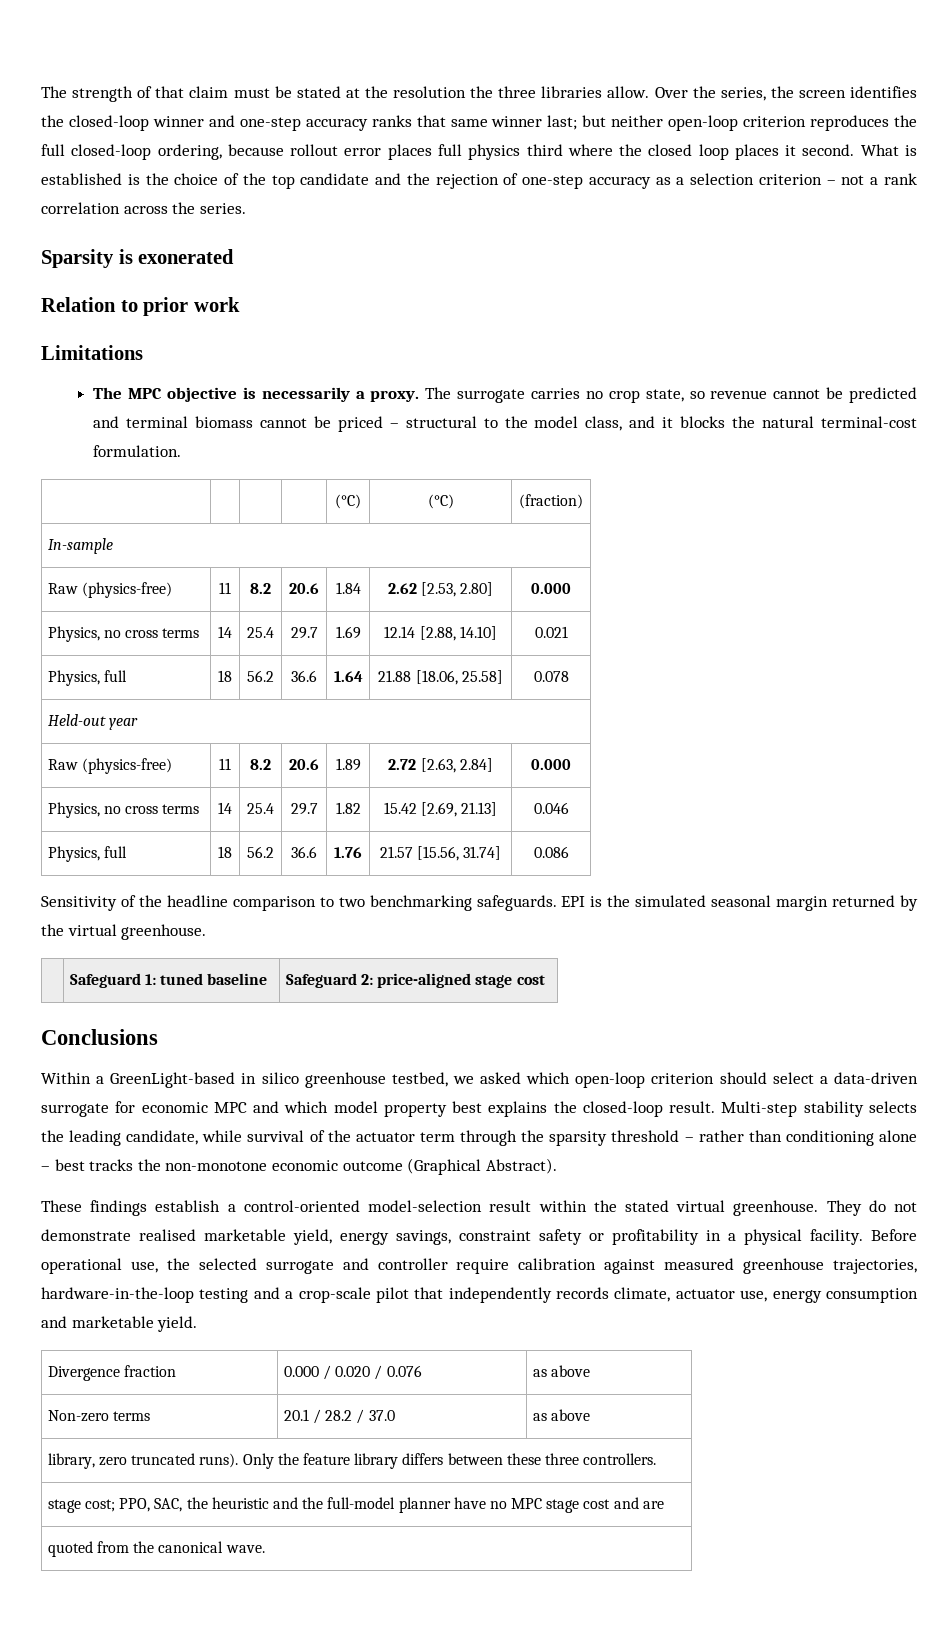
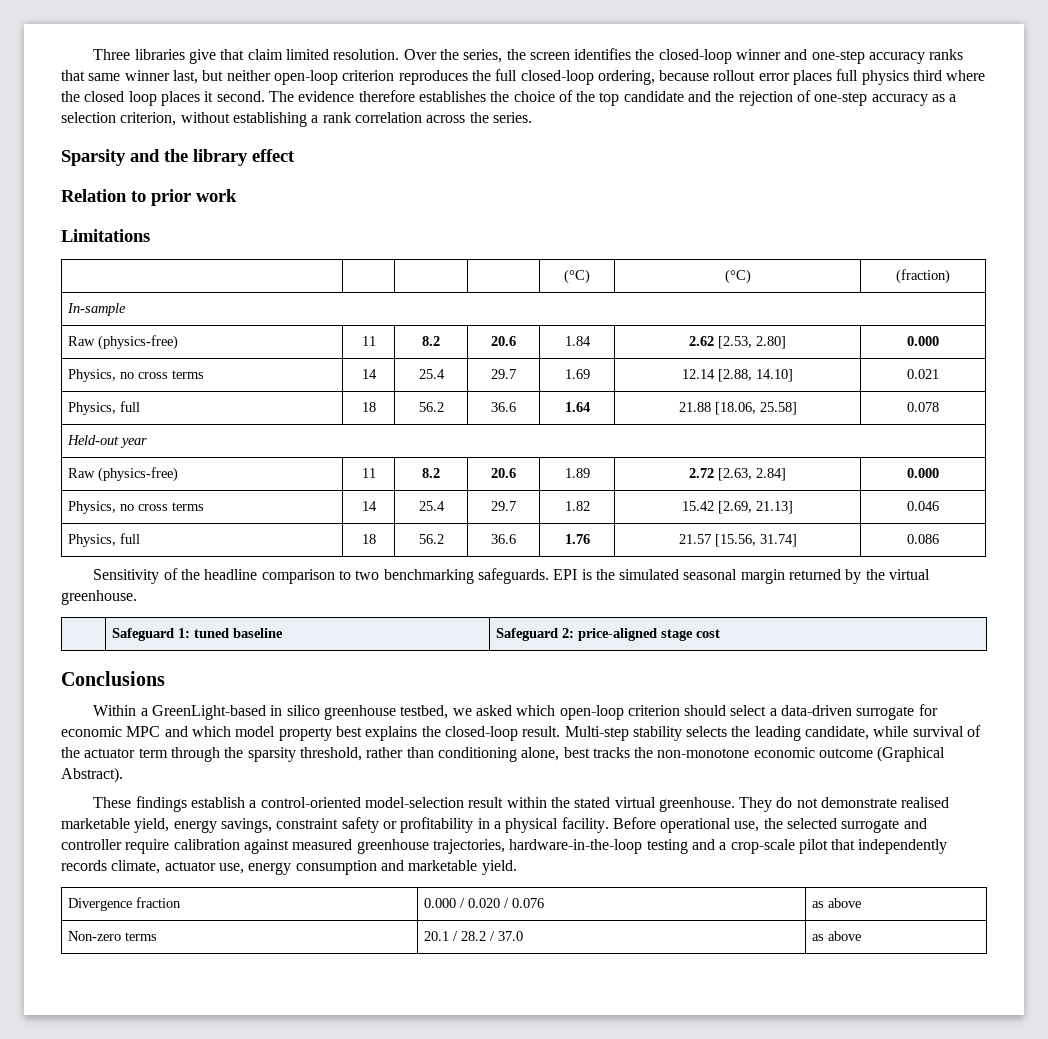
[41,86,650,102] The strength of that claim must be stated at the resolution the three libraries allow. -> [93,49,400,64] Three libraries give that claim limited resolution.
[547,115,578,130] last; -> [172,70,198,84] last,
[860,144,918,156] [41,173,140,185] What is established is -> [268,90,486,102] The evidence therefore establishes
[758,174,865,185] criterion – not -> [120,112,307,127] criterion, without establishing
[118,249,235,264] is exonerated -> [130,149,295,166] and the library effect
[93,387,917,403] [93,416,918,432] [93,445,182,457] // The MPC objective is necessarily a proxy. The surrogate carries no crop state, so revenue cannot be predicted and terminal biomass cannot be priced – structural to the model class, and it blocks the natural terminal-cost formulation. -> (150, 235) none
[611,1130,694,1142] threshold – -> [299,747,362,761] threshold,
[879,1130,918,1142] [41,1166,50,1171] alone – -> [521,747,560,761] alone,
[47,1453,657,1469] [47,1497,664,1513] [47,1541,265,1557] // library, zero truncated runs). Only the feature library differs between these three controllers. // stage cost; PPO, SAC, the heuristic and the full-model planner have no MPC stage cost and are // quoted from the canonical wave. -> (861, 936) none

